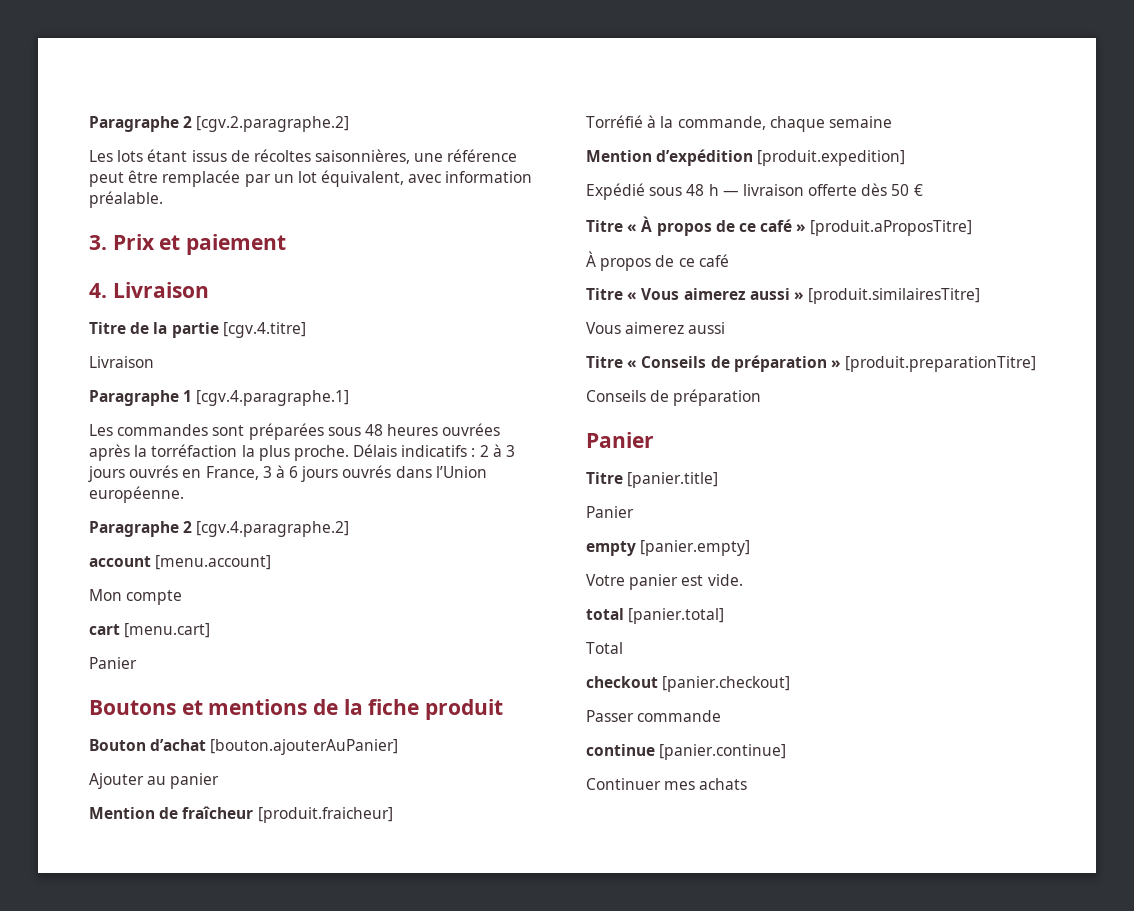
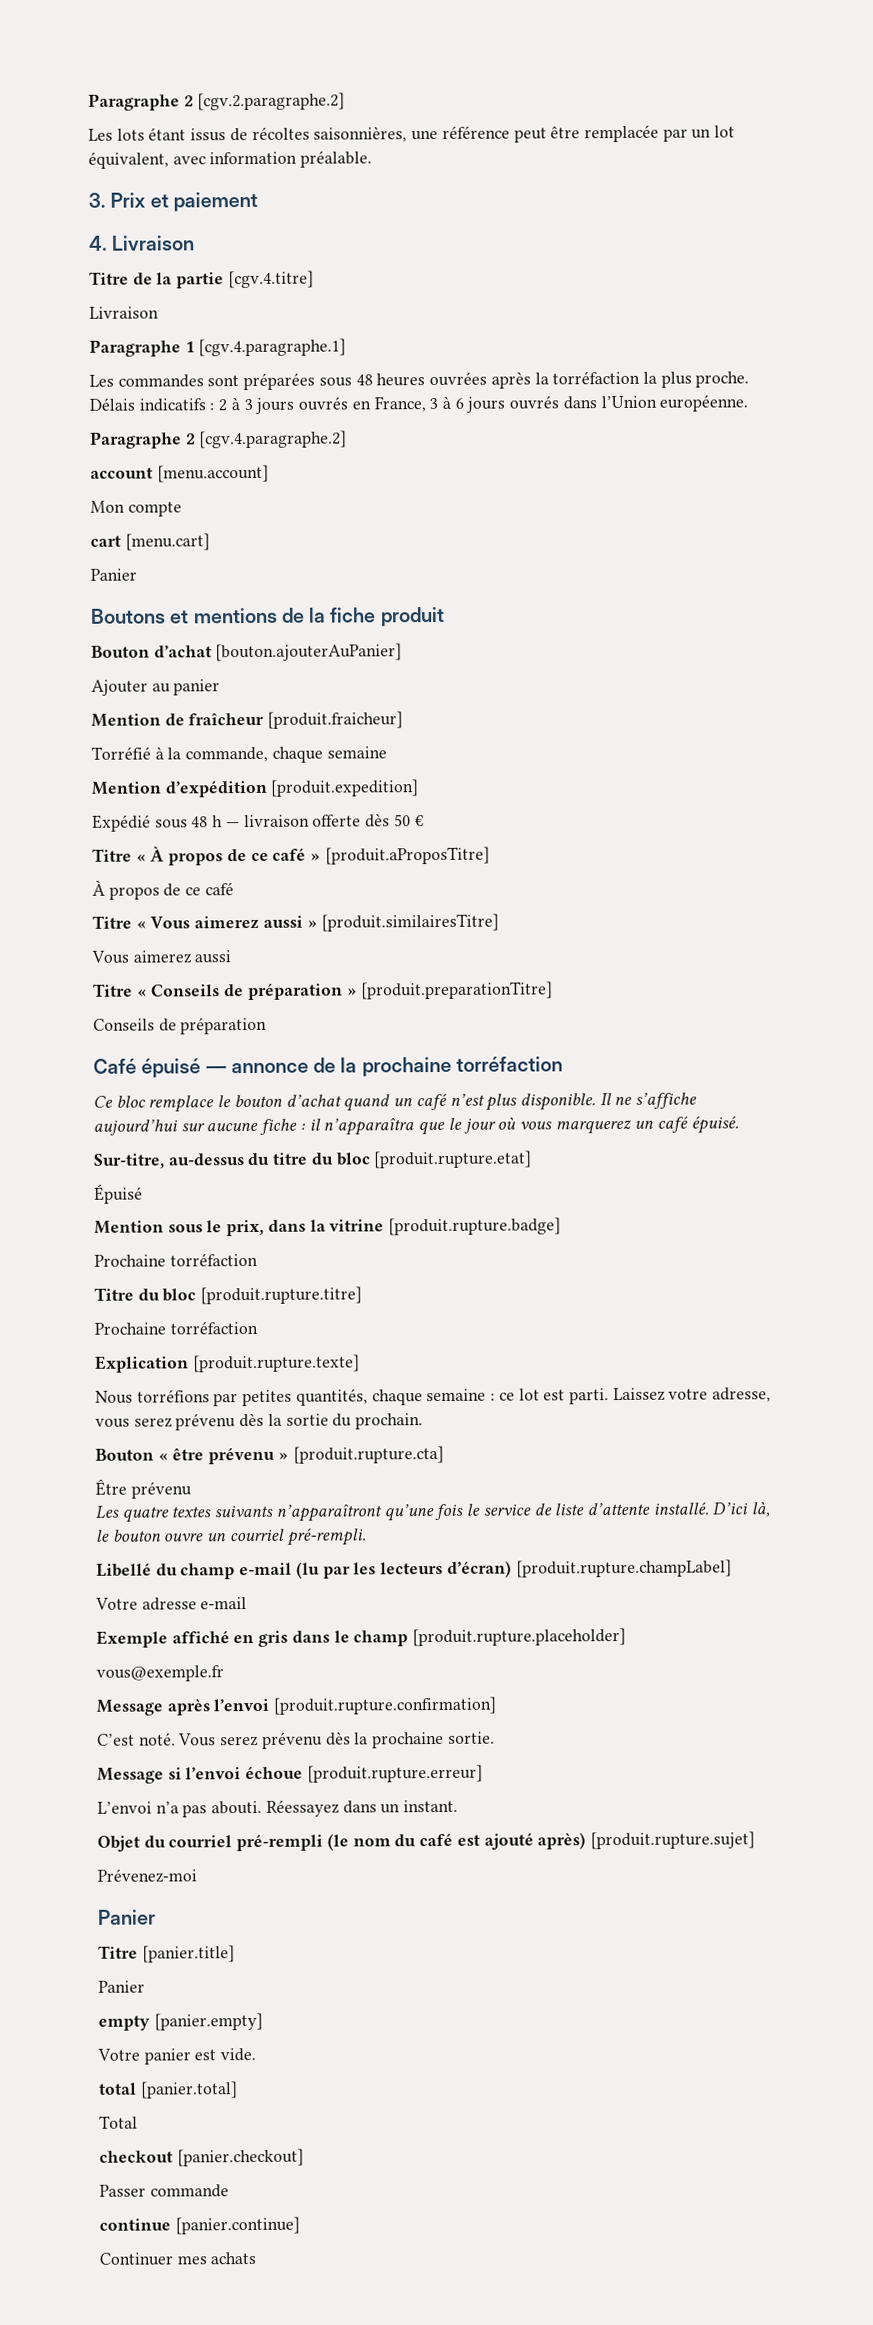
(762, 397) none -> [93,1056,563,1078] [93,1092,698,1113] [93,1116,739,1136] [93,1150,533,1169] [94,1183,143,1204] [94,1217,562,1237] [94,1252,258,1267] [94,1286,363,1305] [94,1320,258,1335] [95,1354,360,1373] [95,1387,772,1407] [95,1412,424,1431] [95,1445,444,1465] [95,1478,192,1499] [95,1501,771,1523] [95,1528,367,1546] [96,1559,732,1580] [95,1597,248,1611] [96,1627,627,1648] [96,1665,224,1682] [96,1696,497,1716] [97,1731,495,1749] [97,1764,483,1784] [97,1799,459,1818] [97,1831,755,1852] [97,1868,197,1883] // Café épuisé — annonce de la prochaine torréfaction // Ce bloc remplace le bouton d’achat quand un café n’est plus disponible. Il ne s’affiche aujourd’hui sur aucune fiche : il n’apparaîtra que le jour où vous marquerez un café épuisé. // Sur-titre, au-dessus du titre du bloc [produit.rupture.etat] // Épuisé // Mention sous le prix, dans la vitrine [produit.rupture.badge] // Prochaine torréfaction // Titre du bloc [produit.rupture.titre] // Prochaine torréfaction // Explication [produit.rupture.texte] // Nous torréfions par petites quantités, chaque semaine : ce lot est parti. Laissez votre adresse, vous serez prévenu dès la sortie du prochain. // Bouton « être prévenu » [produit.rupture.cta] // Être prévenu // Les quatre textes suivants n’apparaîtront qu’une fois le service de liste d’attente installé. D’ici là, le bouton ouvre un courriel pré-rempli. // Libellé du champ e-mail (lu par les lecteurs d’écran) [produit.rupture.champLabel] // Votre adresse e-mail // Exemple affiché en gris dans le champ [produit.rupture.placeholder] // vous@exemple.fr // Message après l’envoi [produit.rupture.confirmation] // C’est noté. Vous serez prévenu dès la prochaine sortie. // Message si l’envoi échoue [produit.rupture.erreur] // L’envoi n’a pas abouti. Réessayez dans un instant. // Objet du courriel pré-rempli (le nom du café est ajouté après) [produit.rupture.sujet] // Prévenez-moi

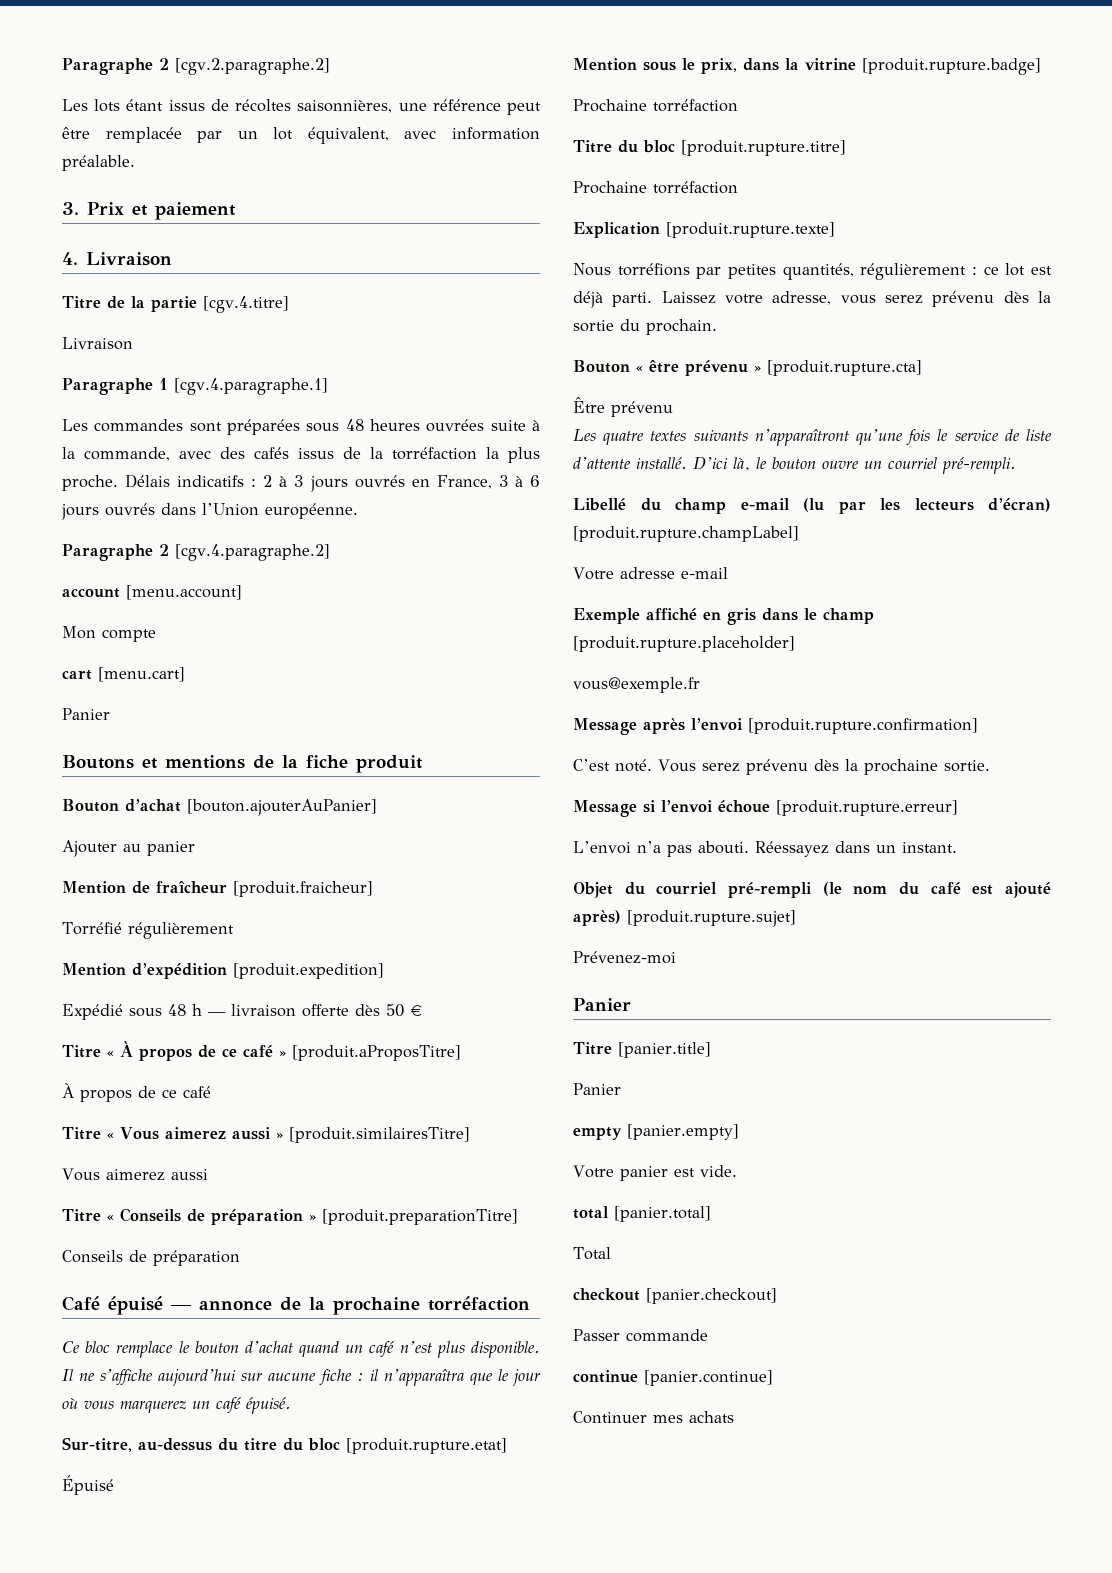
[490,371,531,389] après -> [490,420,540,431] [62,447,361,461] suite à la commande, avec des cafés issus de
[154,746,387,763] à la commande, chaque semaine -> [127,922,234,939] régulièrement
[371,1388,487,1406] chaque semaine -> [860,263,967,280] régulièrement
(566, 1395) none -> [573,291,603,308] déjà

